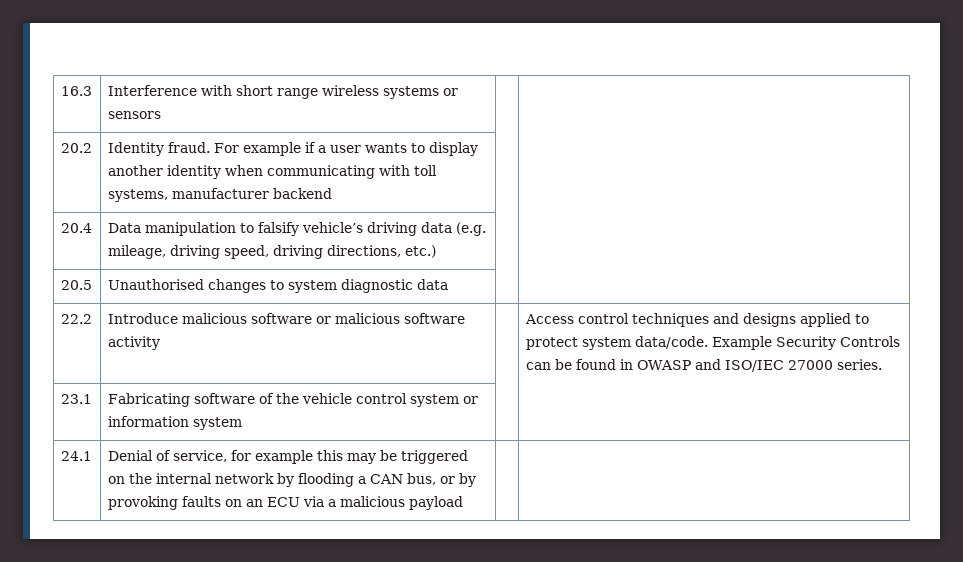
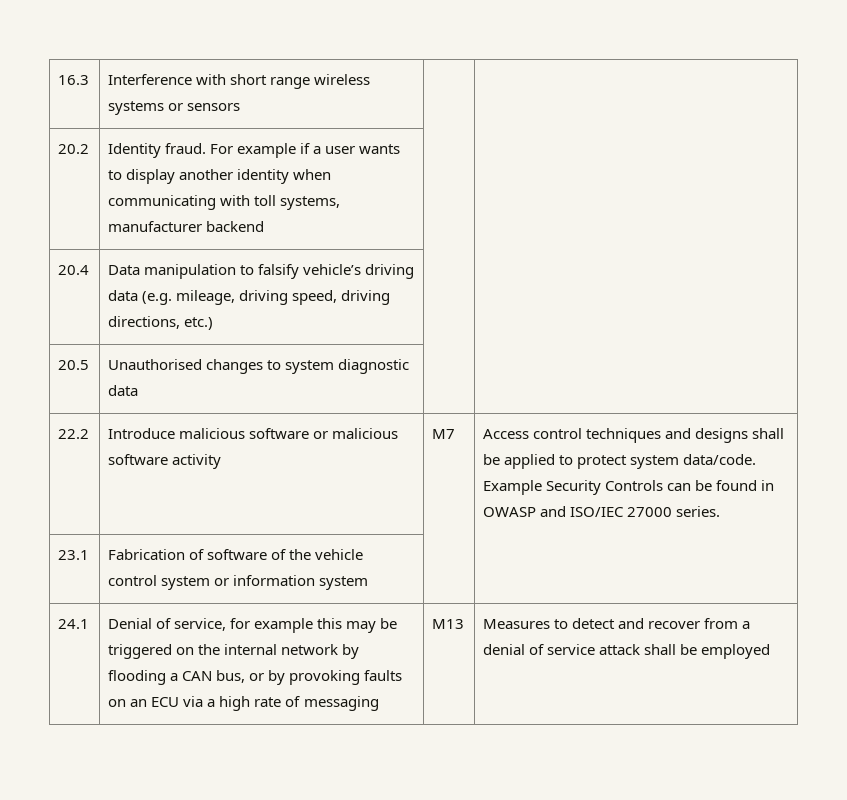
(160, 343) none -> [432,429,456,439] M7
(796, 320) none -> [752,428,785,439] [483,454,501,465] shall be
[107,393,190,407] Fabricating -> [108,549,205,560] Fabrication of
[339,496,463,510] malicious payload | | -> [219,696,379,711] [432,619,465,629] [483,618,751,629] [483,644,771,659] high rate of messaging | M13 | Measures to detect and recover from a denial of service attack shall be employed

